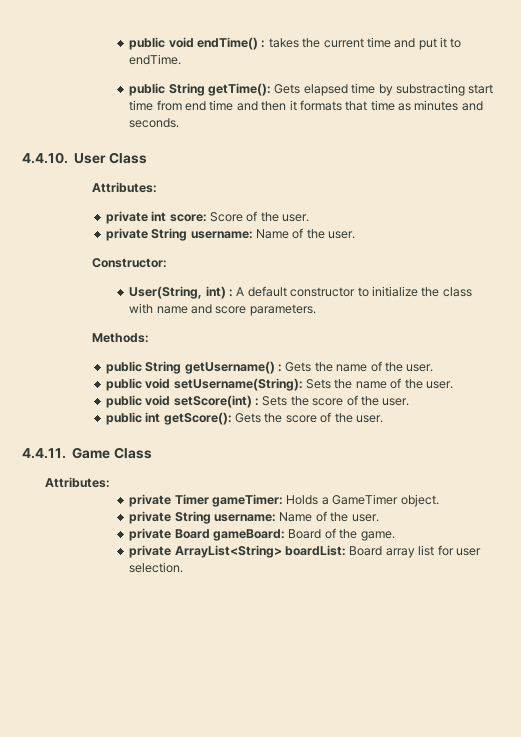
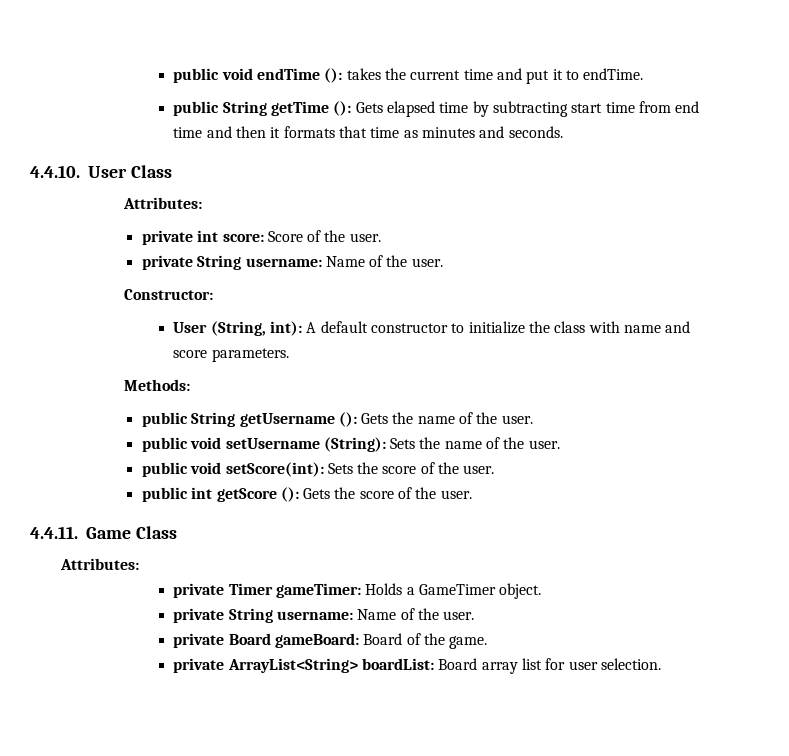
[129,37,266,50] public void endTime() : -> [173,68,343,83] public void endTime ():
[208,83,272,96] getTime(): -> [270,101,352,116] getTime ():
[395,83,465,96] substracting -> [492,101,568,117] subtracting
[129,286,234,299] User(String, int) : -> [173,321,302,336] User (String, int):
[184,361,283,374] getUsername() : -> [239,412,357,427] getUsername ():
[173,378,303,391] setUsername(String): -> [225,437,386,452] setUsername (String):
[173,395,260,408] setScore(int) : -> [225,462,324,477] setScore(int):
[163,412,232,425] getScore(): -> [216,487,299,502] getScore ():

